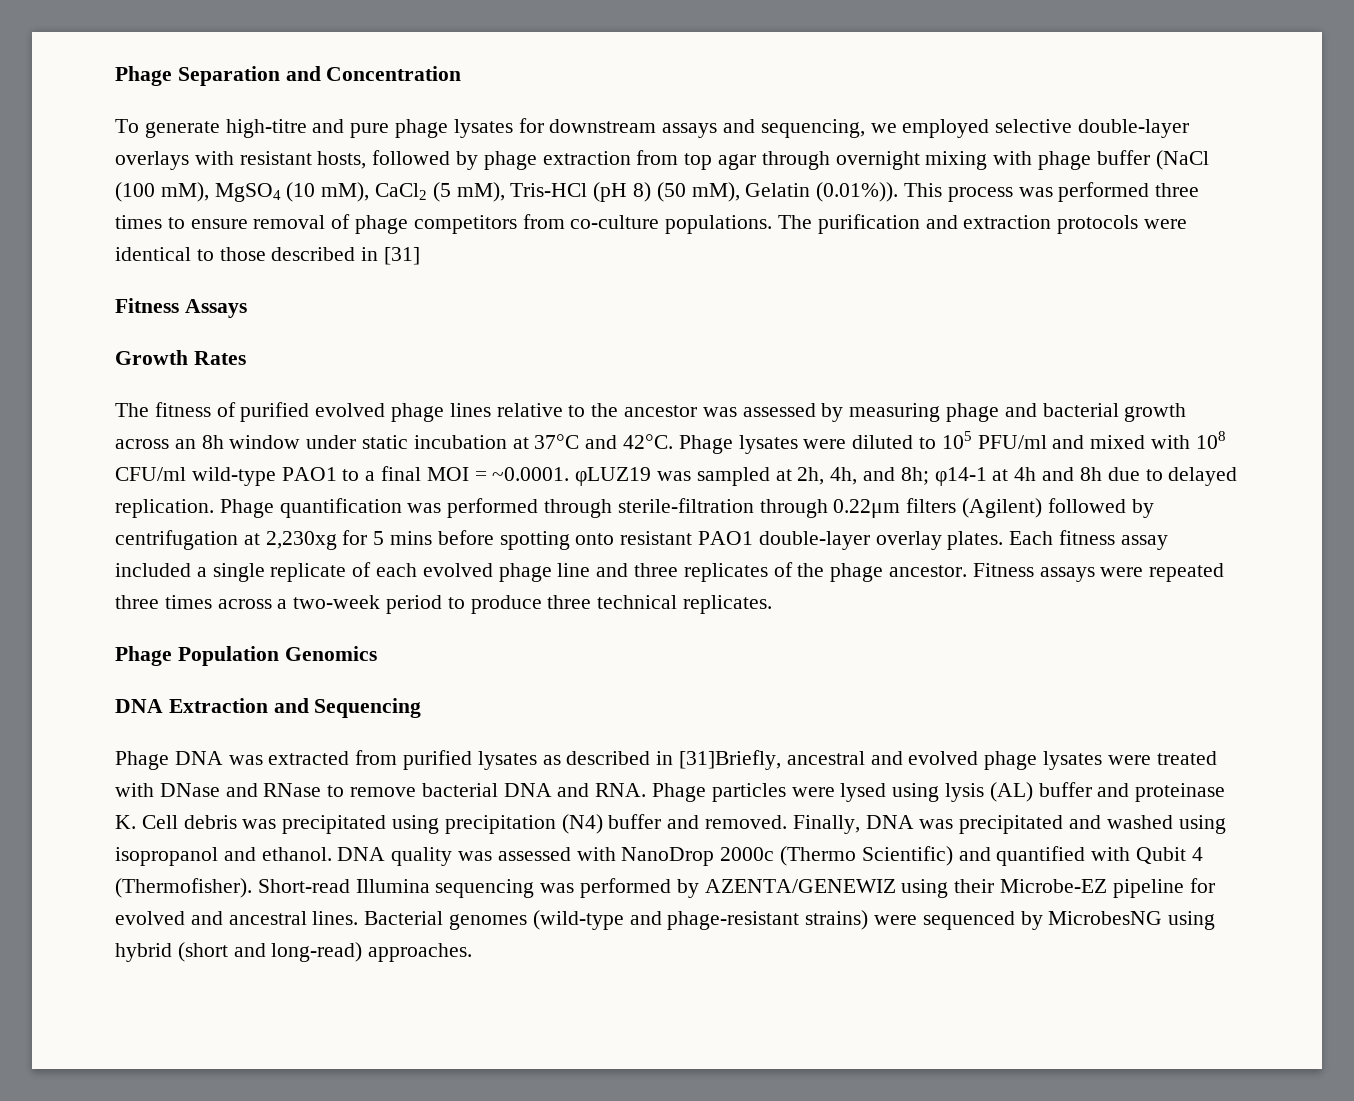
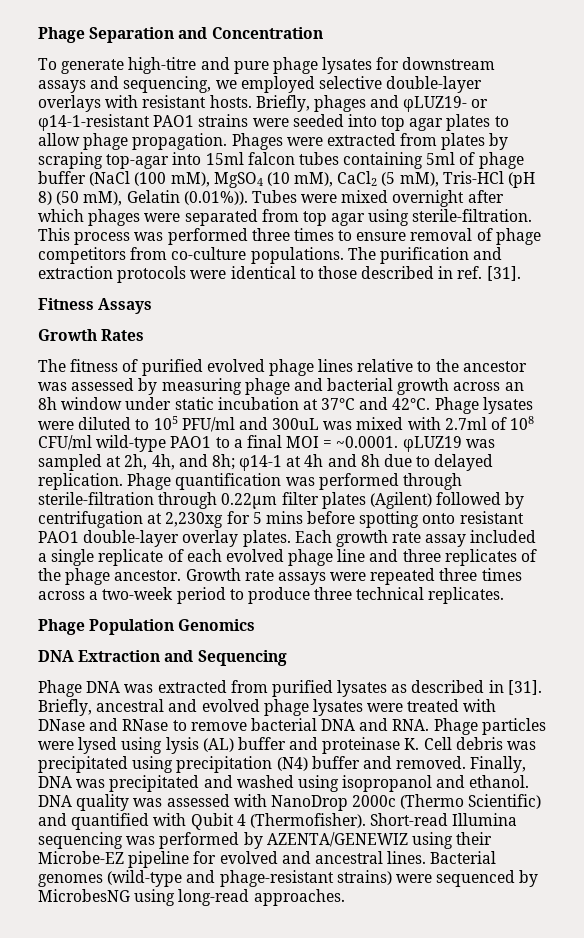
[317,150,1033,170] hosts, followed by phage extraction from top agar through overnight mixing with -> [209,95,489,112] [38,114,509,131] [38,133,509,150] [38,152,476,169] hosts. Briefly, phages and φLUZ19- or φ14-1-resistant PAO1 strains were seeded into top agar plates to allow phage propagation. Phages were extracted from plates by scraping top-agar into 15ml falcon tubes containing 5ml of
(899, 192) none -> [251,190,504,207] [38,209,533,226] Tubes were mixed overnight after which phages were separated from top agar using sterile-filtration.
[384,247,421,265] [31] -> [457,266,521,281] ref. [31].
[1090,435,1191,449] mixed with -> [272,417,508,430] 300uL was mixed with 2.7ml of
[906,498,957,513] filters -> [281,492,366,509] filter plates
[1059,530,1116,545] fitness -> [335,530,422,547] growth rate
[972,563,1034,577] Fitness -> [185,568,274,581] Growth rate
[679,750,782,770] [31]Briefly, -> [507,680,542,695] [38,699,92,716] [31]. Briefly,
[115,942,363,962] hybrid (short and long-read) -> [178,889,250,906] long-read

